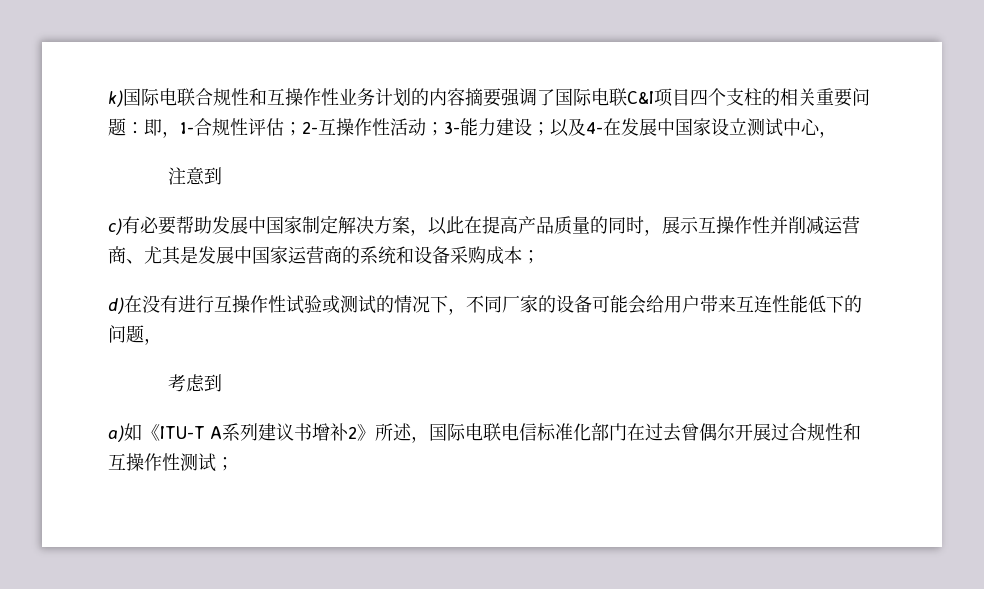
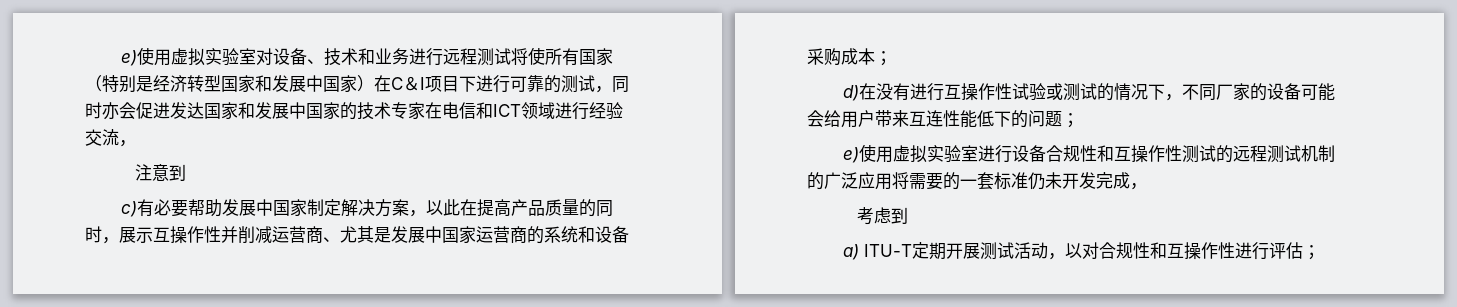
[108,88,870,107] [108,118,820,138] k)国际电联合规性和互操作性业务计划的内容摘要强调了国际电联C&I项目四个支柱的相关重要问题：即，1-合规性评估；2-互操作性活动；3-能力建设；以及4-在发展中国家设立测试中心 -> [121,47,614,66] [85,75,629,93] [85,102,623,120] [85,129,119,146] e)使用虚拟实验室对设备、技术和业务进行远程测试将使所有国家（特别是经济转型国家和发展中国家）在C＆I项目下进行可靠的测试，同时亦会促进发达国家和发展中国家的技术专家在电信和ICT领域进行经验交流
[144,338,162,345] [167,374,222,392] [108,423,789,443] ， // 考虑到 // a)如《ITU-T A系列建议书增补2》所述，国际电联电信标准化部门在过去曾偶尔开展过 -> [1062,113,1079,128] [843,144,1047,163] ； // e)使用虚拟实验室进行设备
(216, 462) none -> [1216,145,1336,163] [807,172,1147,190] [857,207,909,225] [843,242,1304,260] 的远程测试机制的广泛应用将需要的一套标准仍未开发完成， // 考虑到 // a) ITU-T定期开展测试活动，以对合规性和互操作性进行评估

